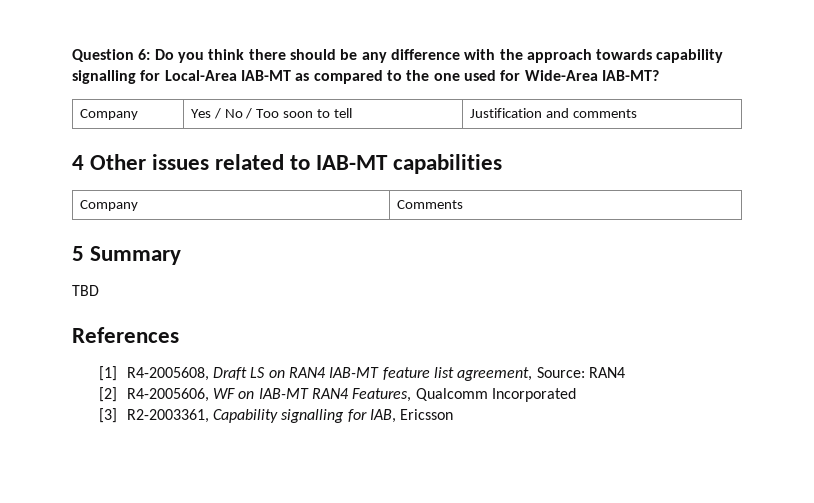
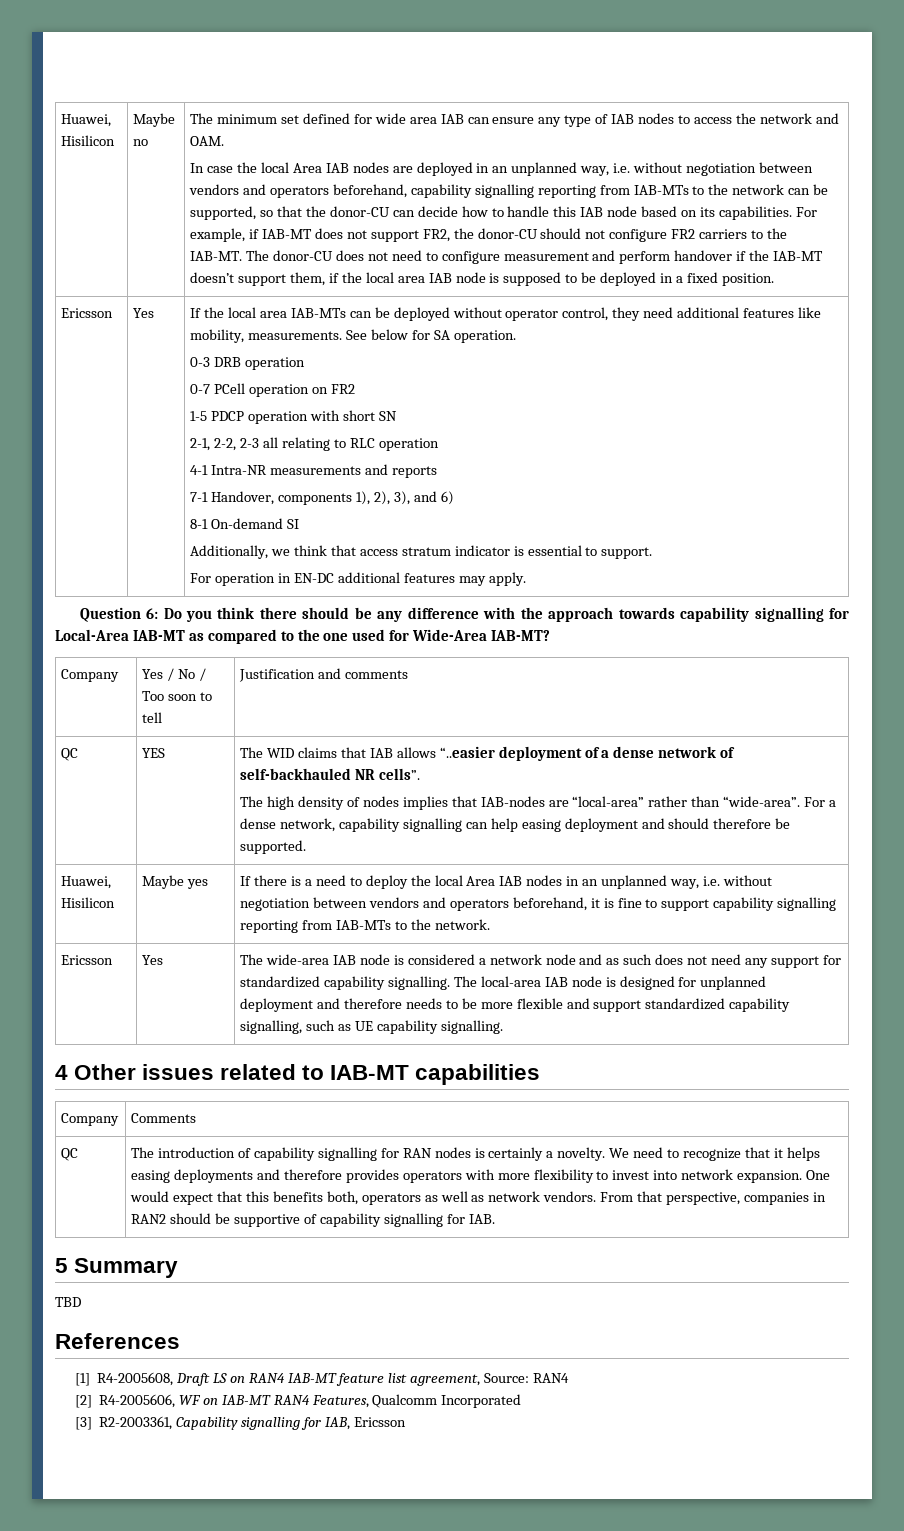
(72, 55) none -> [61,114,112,127] [61,135,116,146] [133,113,176,127] [133,139,149,146] [190,113,839,127] [190,136,225,146] [190,162,813,176] [189,184,829,198] [190,206,817,220] [190,228,787,242] [190,250,824,264] [190,272,774,286] [61,308,114,318] [133,308,155,318] [190,307,821,321] [190,329,516,343] [190,357,306,370] [190,383,355,397] [190,410,397,424] [190,437,439,451] [190,464,437,478] [190,491,454,505] [190,518,300,529] [190,545,653,559] [190,572,526,586] Huawei, Hisilicon | Maybe no | The minimum set defined for wide area IAB can ensure any type of IAB nodes to access the network and OAM. // In case the local Area IAB nodes are deployed in an unplanned way, i.e. without negotiation between vendors and operators beforehand, capability signalling reporting from IAB-MTs to the network can be supported, so that the donor-CU can decide how to handle this IAB node based on its capabilities. For example, if IAB-MT does not support FR2, the donor-CU should not configure FR2 carriers to the IAB-MT. The donor-CU does not need to configure measurement and perform handover if the IAB-MT doesn’t support them, if the local area IAB node is supposed to be deployed in a fixed position. // Ericsson | Yes | If the local area IAB-MTs can be deployed without operator control, they need additional features like mobility, measurements. See below for SA operation. // 0-3 DRB operation // 0-7 PCell operation on FR2 // 1-5 PDCP operation with short SN // 2-1, 2-2, 2-3 all relating to RLC operation // 4-1 Intra-NR measurements and reports // 7-1 Handover, components 1), 2), 3), and 6) // 8-1 On-demand SI // Additionally, we think that access stratum indicator is essential to support. // For operation in EN-DC additional features may apply. //
(637, 113) none -> [61,748,79,761] [142,748,166,758] [240,746,736,761] [240,768,421,780] [240,796,837,810] [240,818,791,832] [240,840,307,854] [61,876,112,889] [61,897,116,908] [142,875,209,889] [240,875,772,889] [240,897,837,911] [240,919,490,933] [61,955,114,965] [142,955,164,965] [240,954,841,968] [240,976,767,990] [240,998,791,1012] [240,1020,503,1034] // QC | YES | The WID claims that IAB allows “..easier deployment of a dense network of self-backhauled NR cells”. // The high density of nodes implies that IAB-nodes are “local-area” rather than “wide-area”. For a dense network, capability signalling can help easing deployment and should therefore be supported. // Huawei, Hisilicon | Maybe yes | If there is a need to deploy the local Area IAB nodes in an unplanned way, i.e. without negotiation between vendors and operators beforehand, it is fine to support capability signalling reporting from IAB-MTs to the network. // Ericsson | Yes | The wide-area IAB node is considered a network node and as such does not need any support for standardized capability signalling. The local-area IAB node is designed for unplanned deployment and therefore needs to be more flexible and support standardized capability signalling, such as UE capability signalling.
(463, 204) none -> [61,1148,79,1161] [131,1147,820,1161] [131,1169,831,1183] [130,1191,826,1205] [131,1213,495,1227] // QC | The introduction of capability signalling for RAN nodes is certainly a novelty. We need to recognize that it helps easing deployments and therefore provides operators with more flexibility to invest into network expansion. One would expect that this benefits both, operators as well as network vendors. From that perspective, companies in RAN2 should be supportive of capability signalling for IAB.

